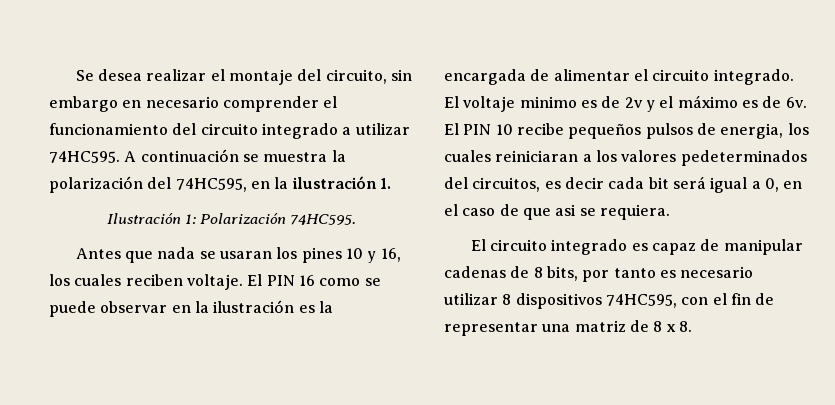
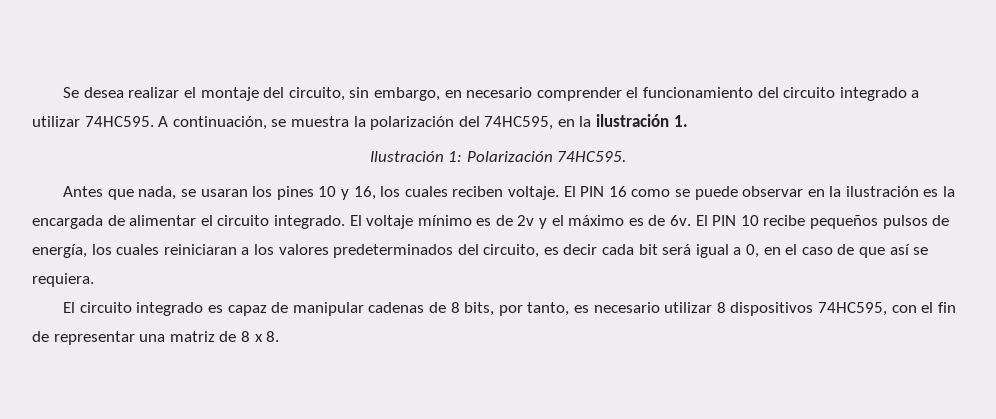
[49,96,118,112] embargo -> [374,87,441,101] embargo,
[140,149,239,162] continuación -> [172,116,267,130] continuación,
[157,247,196,259] nada -> [138,186,177,200] nada,
[519,96,577,108] minimo -> [417,215,472,226] mínimo
[720,123,784,139] energia, -> [32,244,87,258] energía,
[680,150,807,166] [444,177,541,192] pedeterminados del circuitos, -> [333,244,540,258] predeterminados del circuito,
[555,204,577,216] asi -> [889,244,910,255] así
[613,268,656,278] tanto -> [527,302,570,316] tanto,

